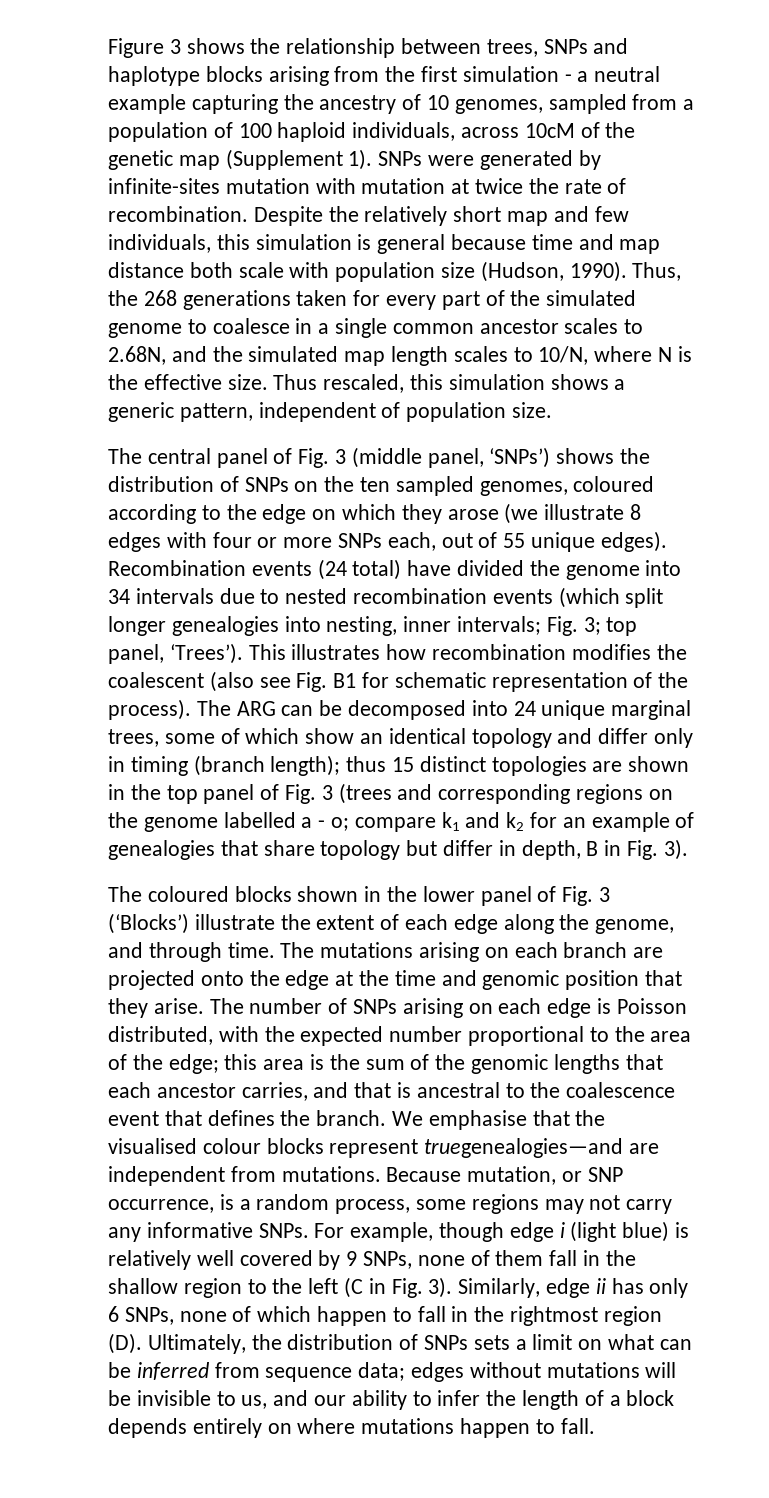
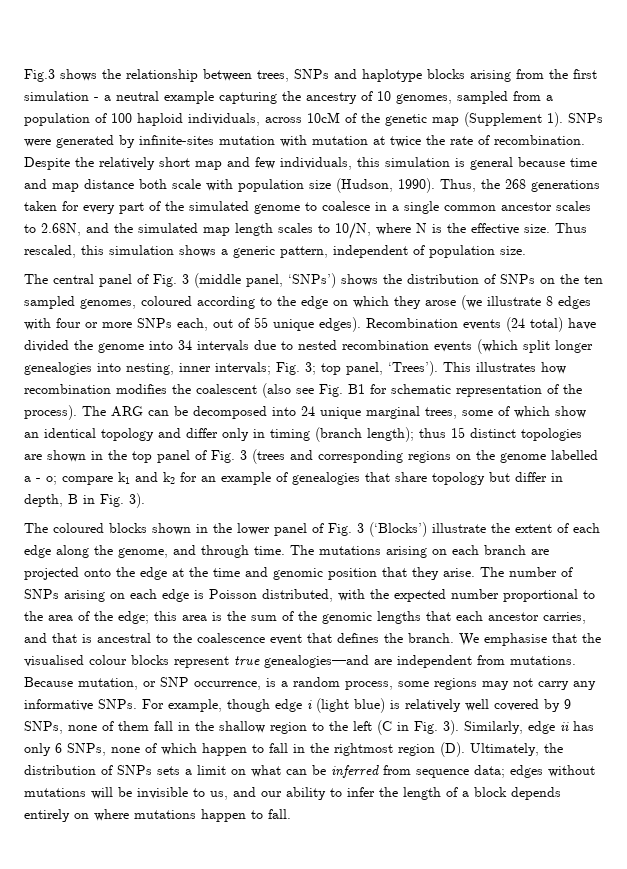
[108,38,181,58] Figure 3 -> [24,69,55,82] Fig.3
[424,1138,624,1158] truegenealogies—and -> [234,655,369,668] true genealogies—and

